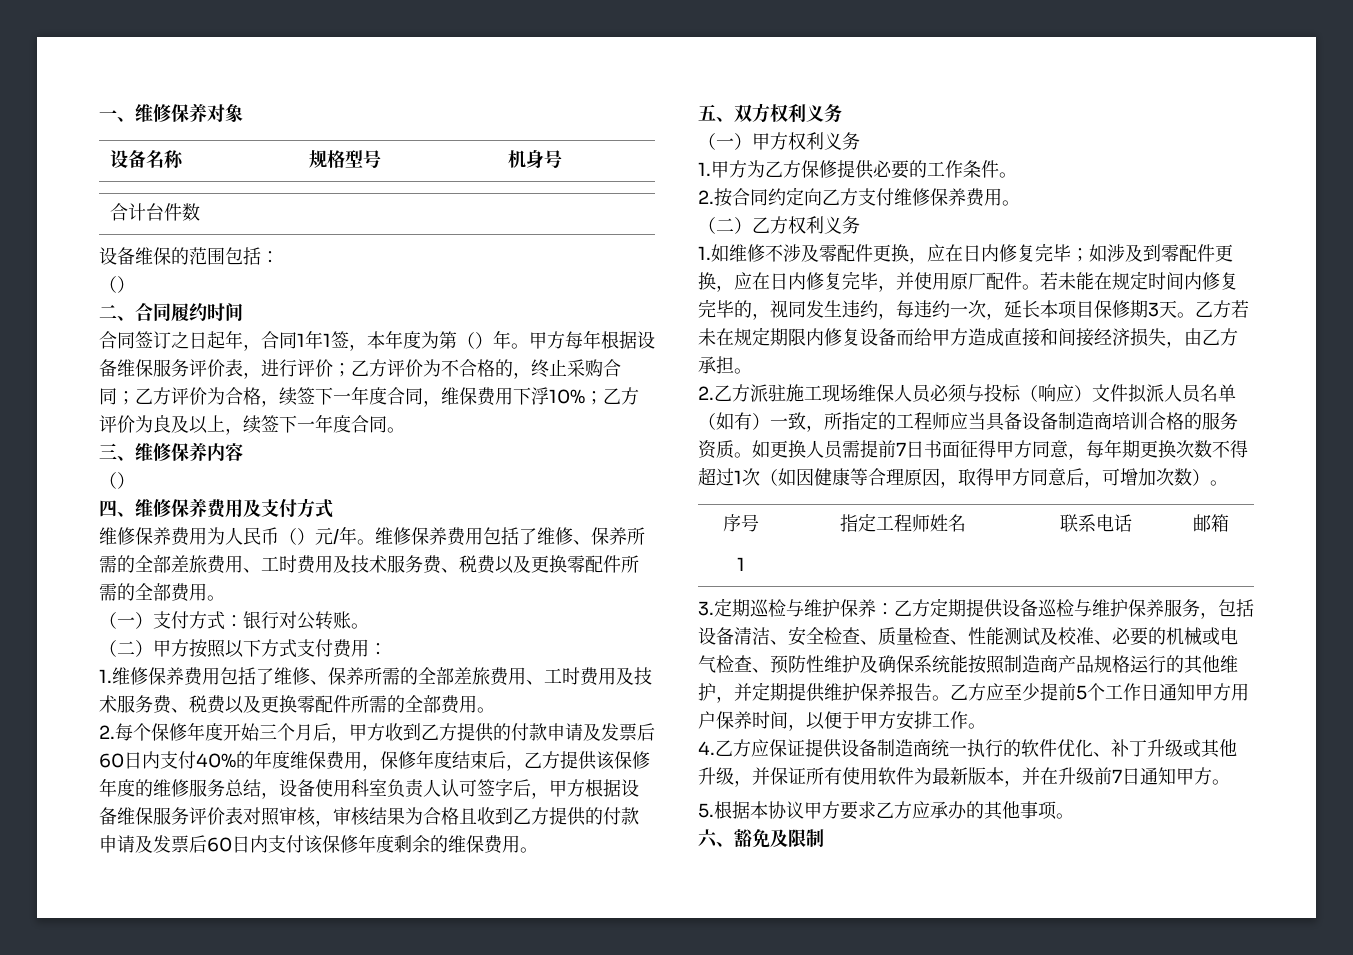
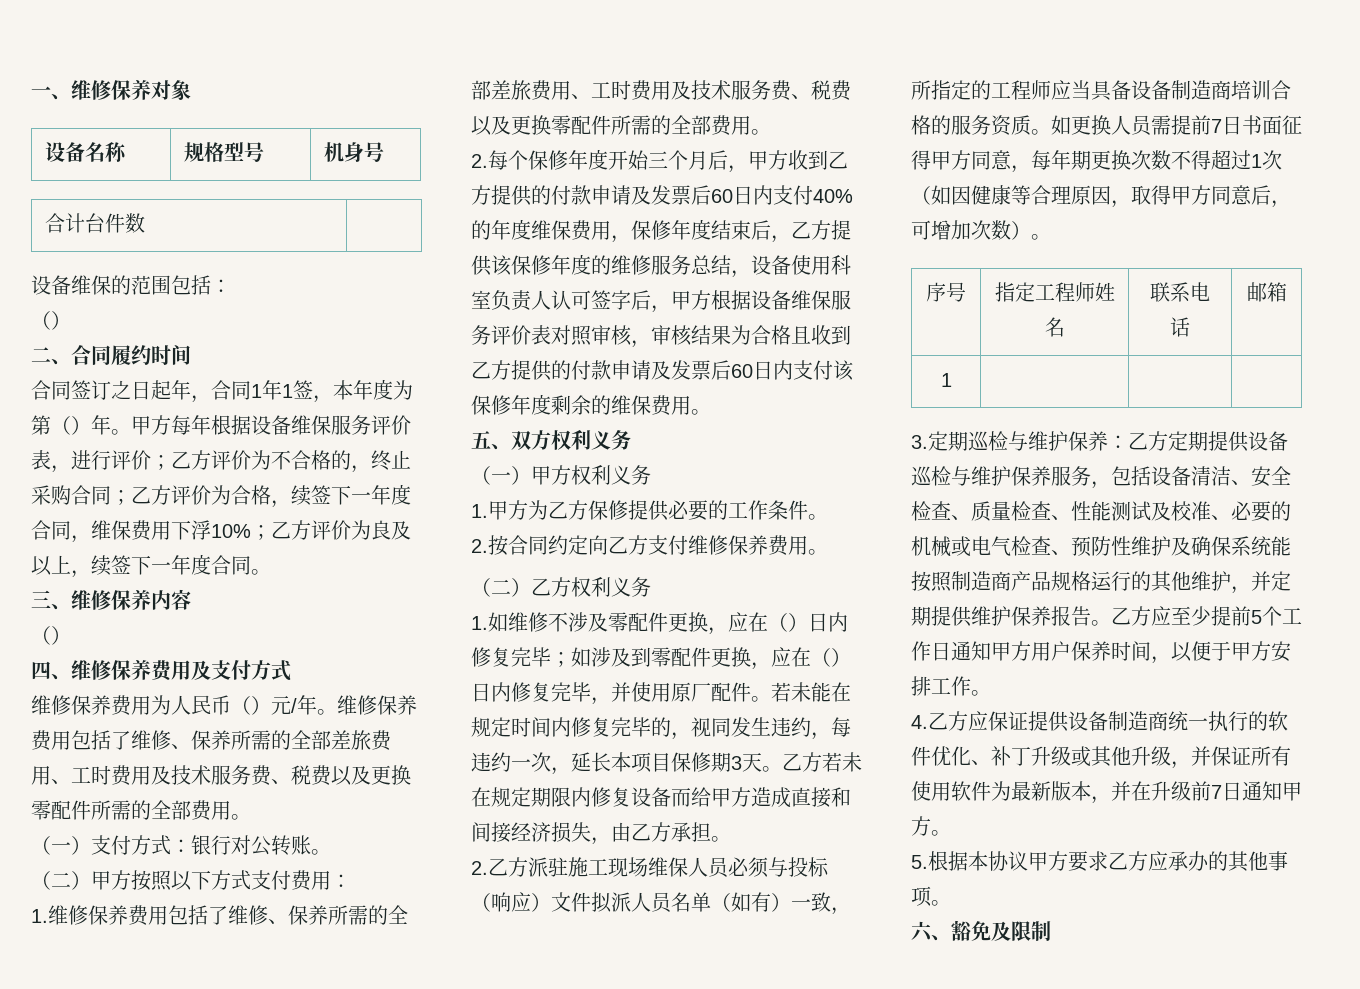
(963, 253) none -> [768,613,808,632] （）
(770, 281) none -> [811,648,851,667] （）

